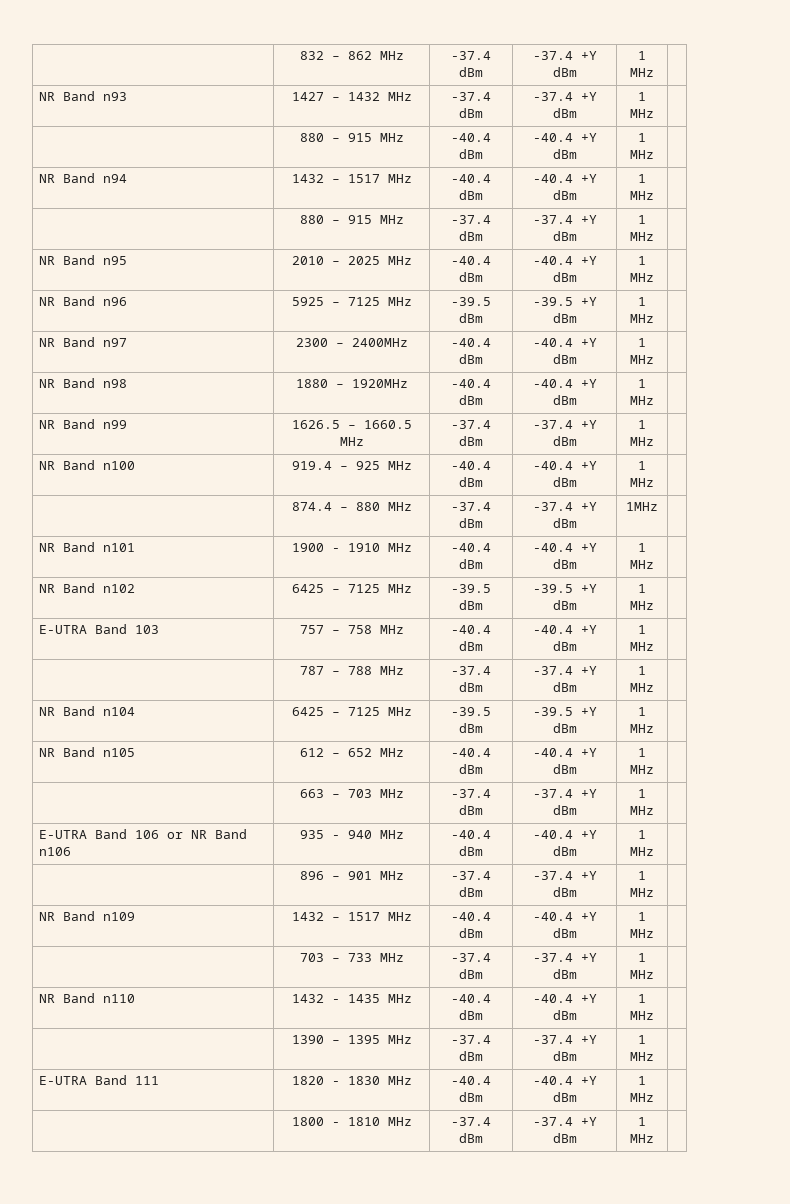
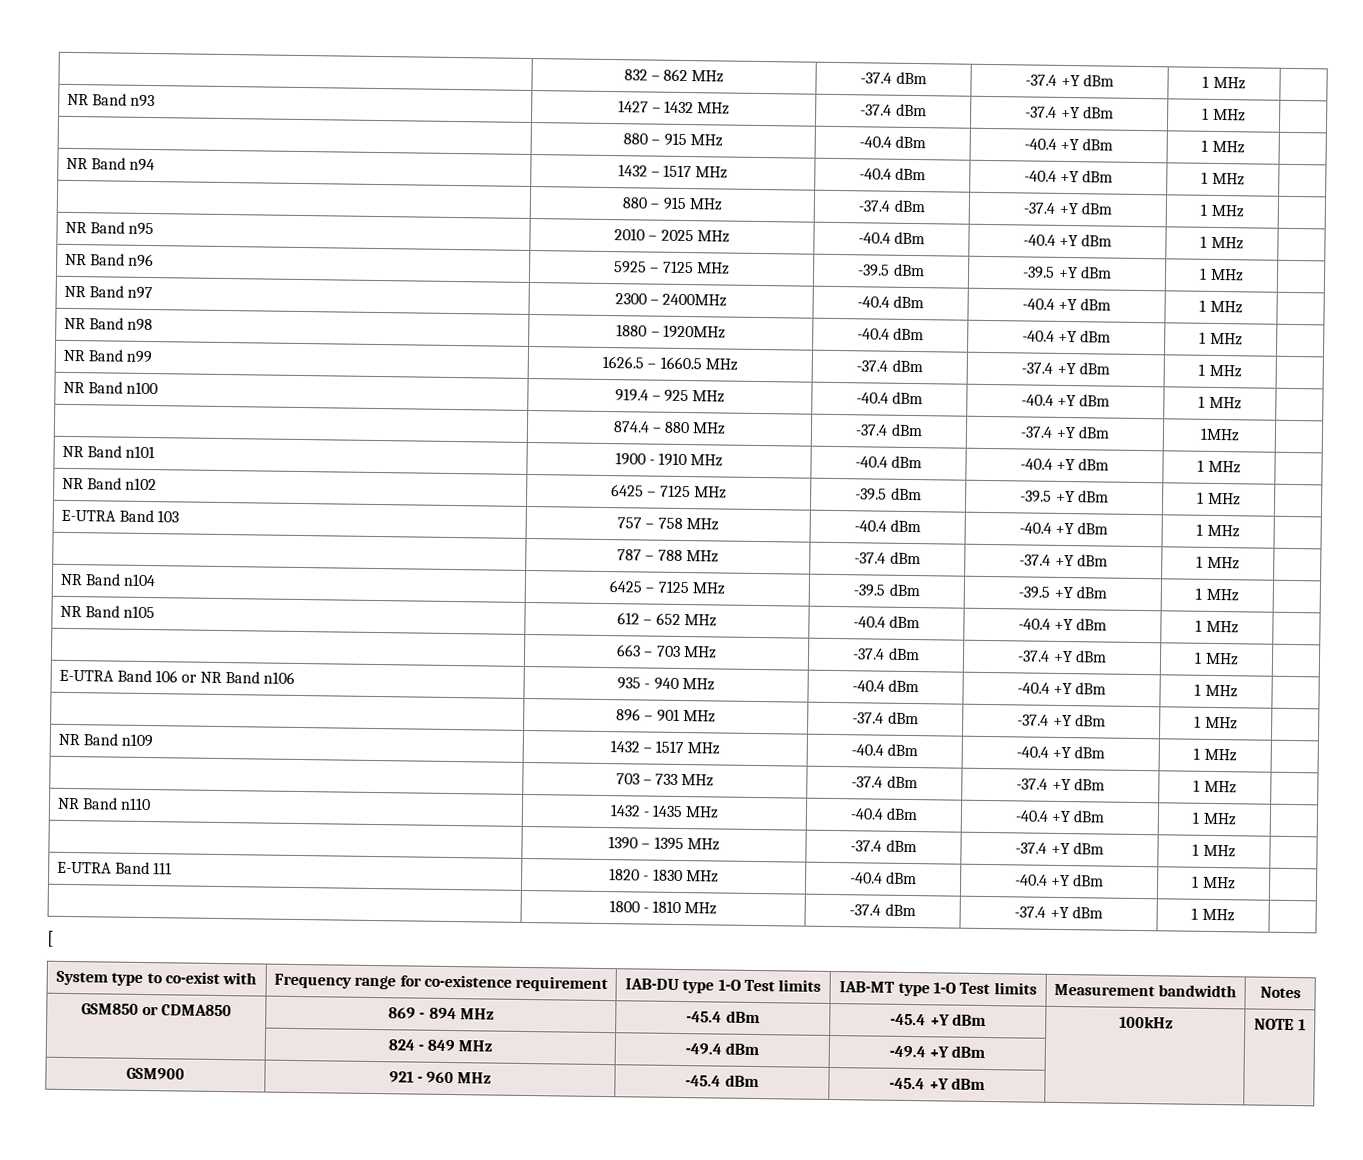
(654, 1138) none -> [47,930,54,947] [55,970,258,986] [273,973,609,993] [624,978,822,994] [839,981,1037,997] [1053,983,1238,998] [1259,986,1301,999] [80,1003,233,1017] [388,1007,494,1020] [686,1010,760,1024] [890,1013,986,1027] [1118,1015,1173,1029] [1254,1018,1306,1031] [387,1039,493,1052] [684,1042,760,1056] [888,1045,986,1059] [126,1067,185,1080] [388,1071,492,1084] [685,1074,759,1088] [889,1077,985,1091] // [ // System type to co-exist with | Frequency range for co-existence requirement | IAB-DU type 1-O Test limits | IAB-MT type 1-O Test limits | Measurement bandwidth | Notes // GSM850 or CDMA850 | 869 - 894 MHz | -45.4 dBm | -45.4 +Y dBm | 100kHz | NOTE 1 // | 824 - 849 MHz | -49.4 dBm | -49.4 +Y dBm | | // GSM900 | 921 - 960 MHz | -45.4 dBm | -45.4 +Y dBm | |

